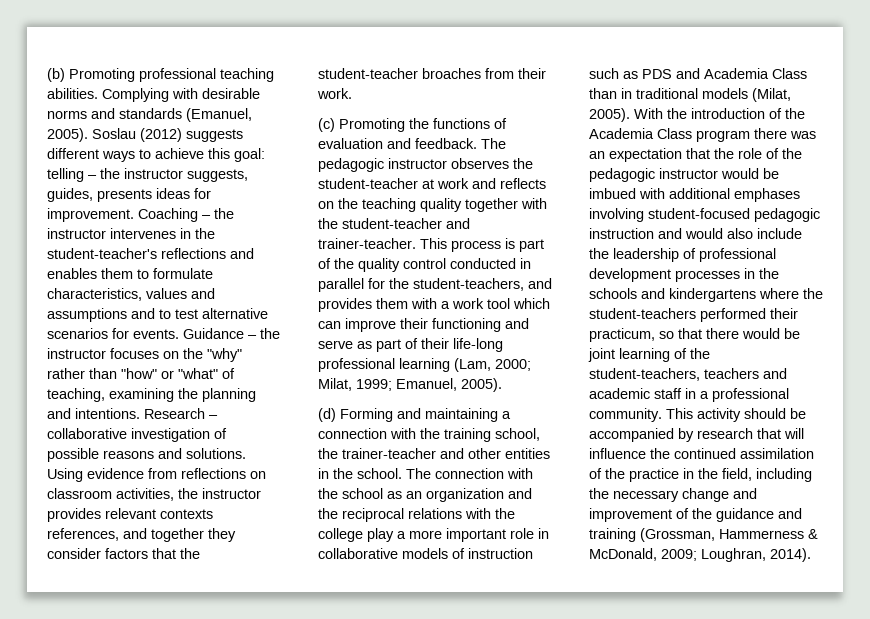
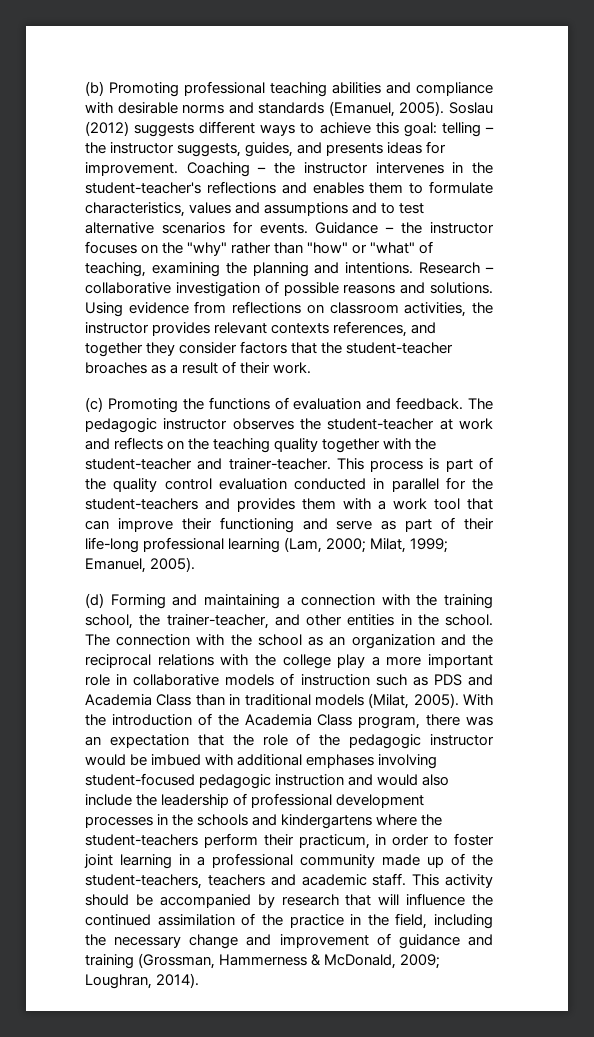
[47,88,169,102] abilities. Complying -> [332,82,493,96] abilities and compliance
(93, 195) none -> [297,142,323,154] and
[485,68,514,79] from -> [151,361,237,374] as a result of
(446, 263) none -> [218,478,287,490] evaluation
[413,278,524,291] student-teachers, -> [85,498,198,510] student-teachers
[513,298,550,309] which -> [467,498,493,510] that
[342,448,436,459] trainer-teacher -> [166,614,269,629] trainer-teacher,
[696,130,750,142] program -> [358,716,421,729] program,
[700,308,766,322] performed -> [203,833,258,848] perform
[659,328,800,339] [588,348,670,362] so that there would be joint learning -> [375,833,495,846] [84,853,444,869] in order to foster joint learning in a professional community made up
[654,388,789,402] [589,408,662,422] staff in a professional community. -> [372,873,407,886] staff.
[692,508,712,519] the -> (391, 939) none

